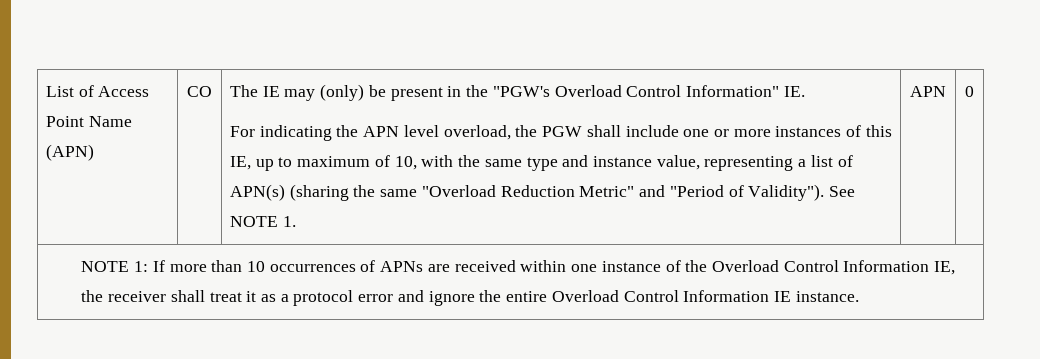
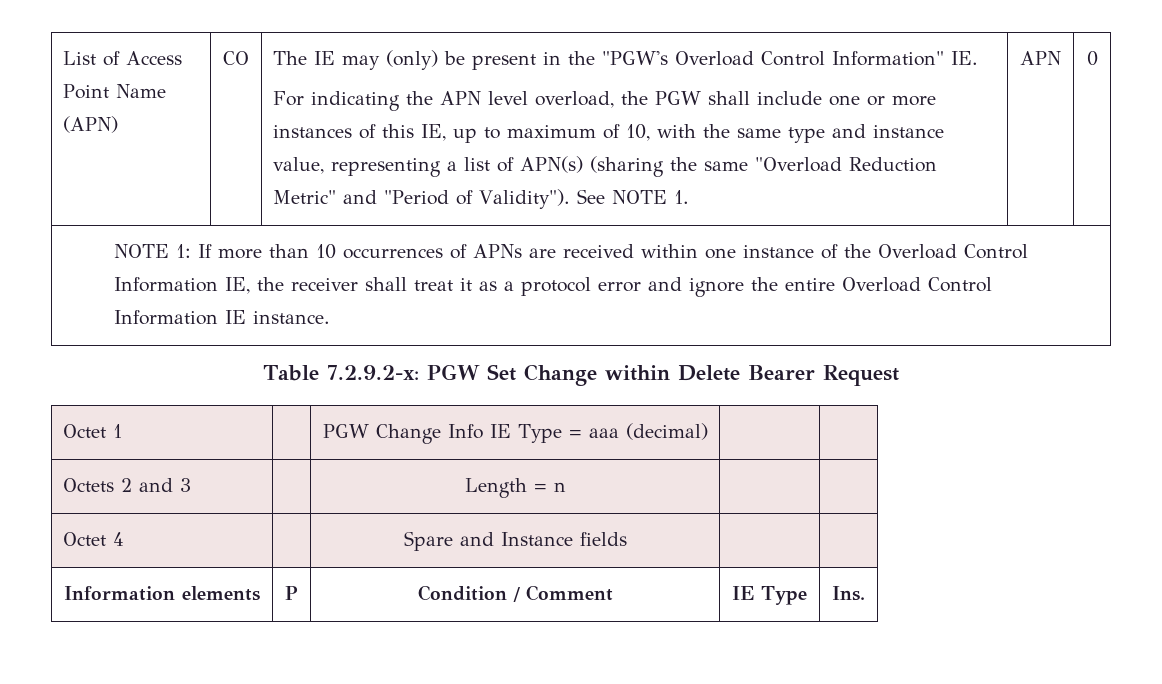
(859, 296) none -> [263,364,899,386] [63,424,123,438] [322,423,708,444] [63,478,192,492] [464,478,566,498] [63,532,125,546] [403,531,627,551] [63,586,260,601] [285,586,298,600] [417,585,613,602] [732,586,808,605] [832,586,865,601] // Table 7.2.9.2-x: PGW Set Change within Delete Bearer Request // Octet 1 | | PGW Change Info IE Type = aaa (decimal) | | // Octets 2 and 3 | | Length = n | | // Octet 4 | | Spare and Instance fields | | // Information elements | P | Condition / Comment | IE Type | Ins.

